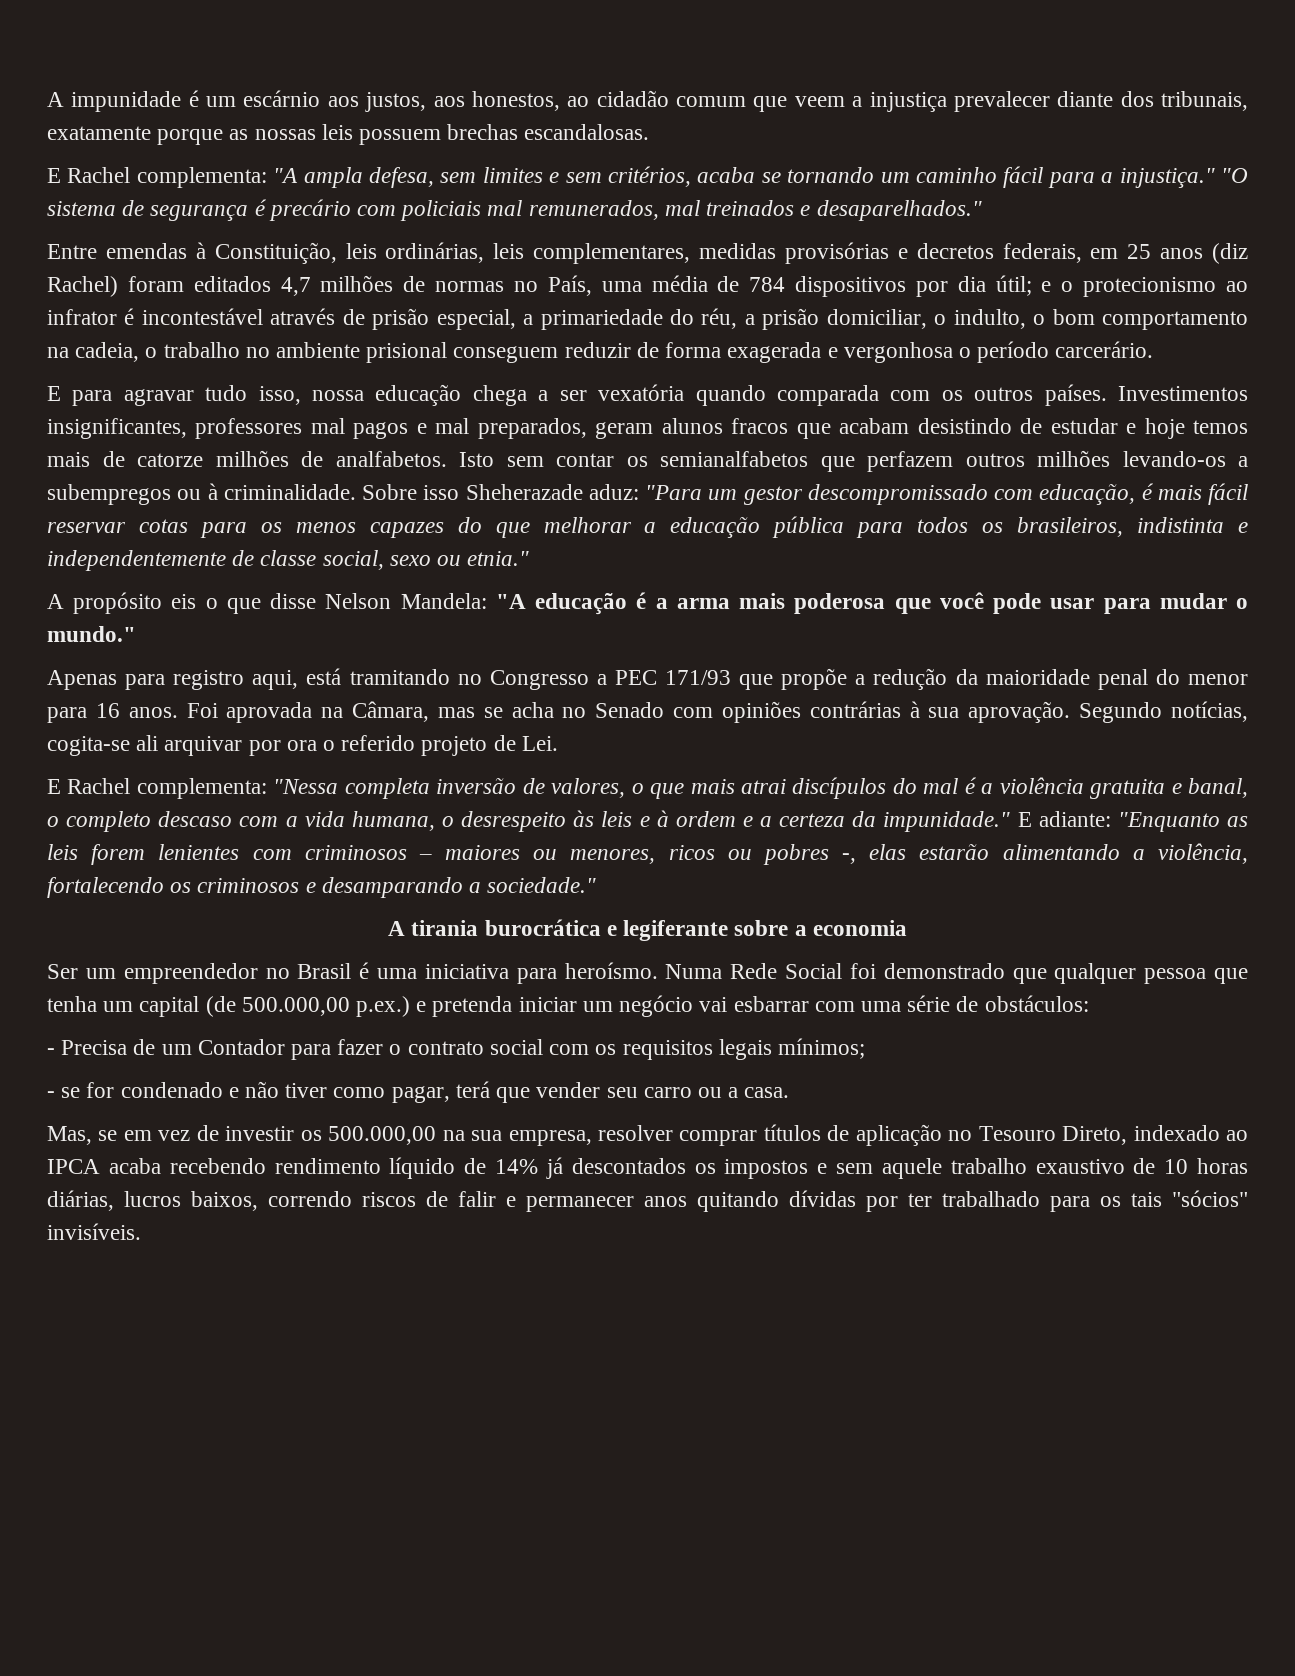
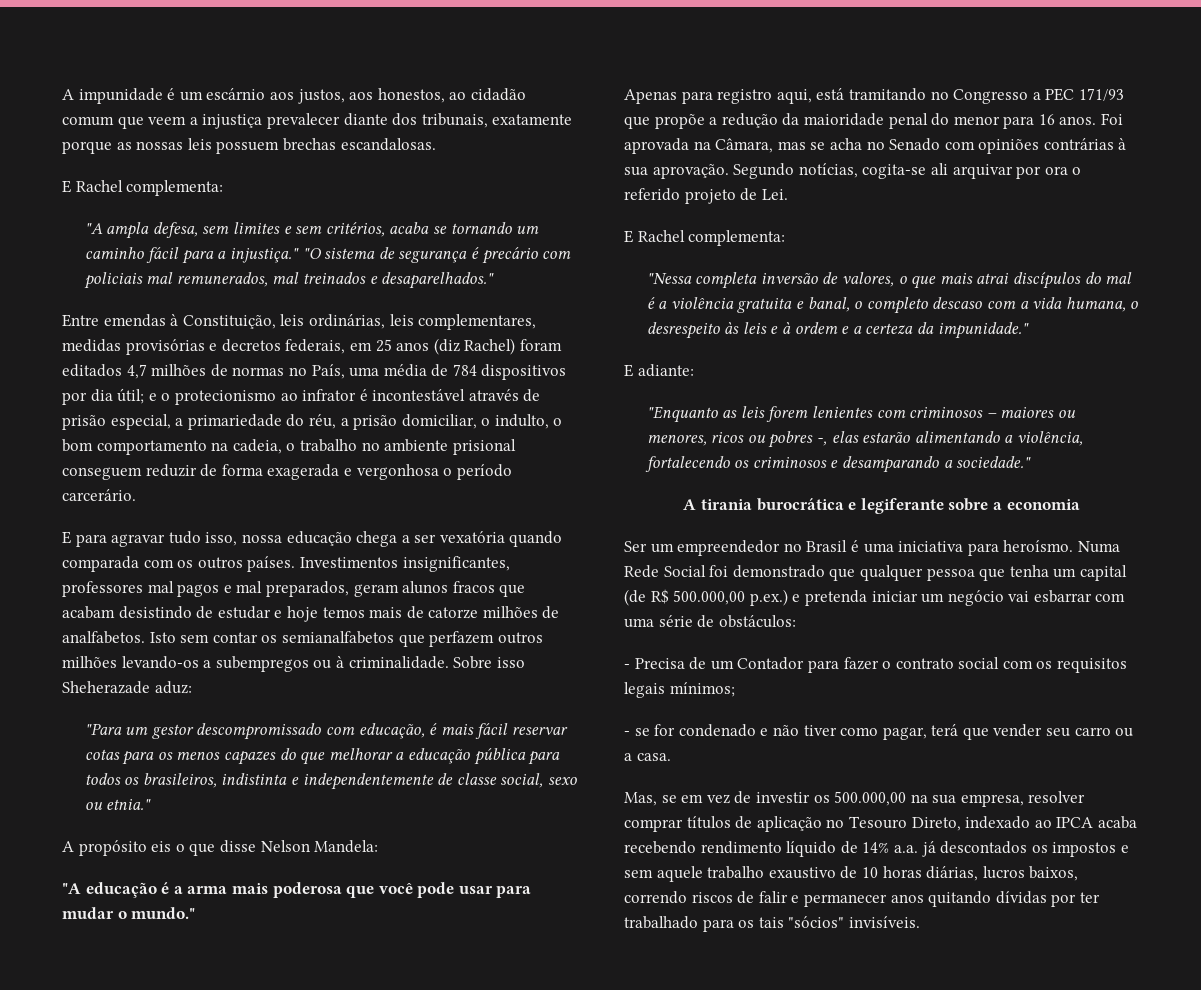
(267, 177) none -> (224, 188) //
(639, 492) none -> (192, 687) //
(487, 601) none -> (379, 846) //
(267, 788) none -> (786, 238) //
(1011, 821) none -> (1029, 330) //
(1111, 819) none -> (694, 370) //
(236, 1006) none -> [650,589,669,604] R$
(538, 1166) none -> [893,845,918,853] a.a.

